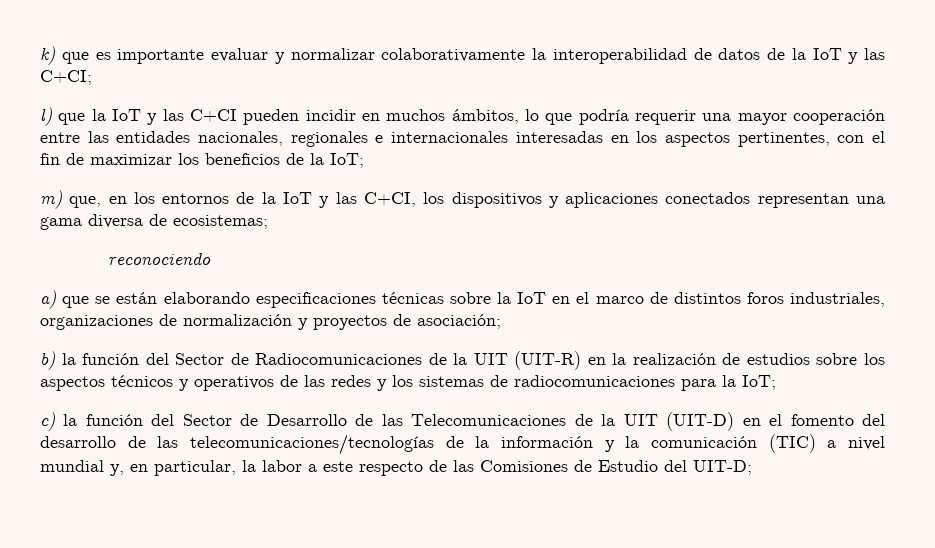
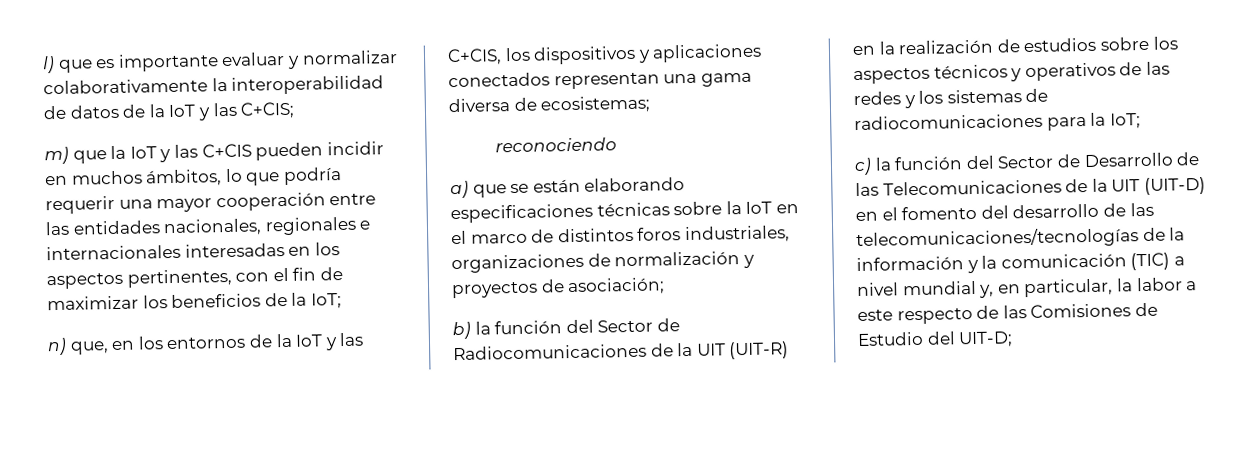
[40,46,55,65] k) -> [42,56,55,74] l)
[40,70,92,85] [40,107,52,126] C+CI; // l) -> [240,101,296,119] [44,146,69,165] C+CIS; // m)
[189,109,237,122] C+CI -> [201,143,252,158] C+CIS
[40,190,62,209] m) -> [47,337,67,356] n)
[363,192,416,207] C+CI, -> [447,48,502,66] C+CIS,

